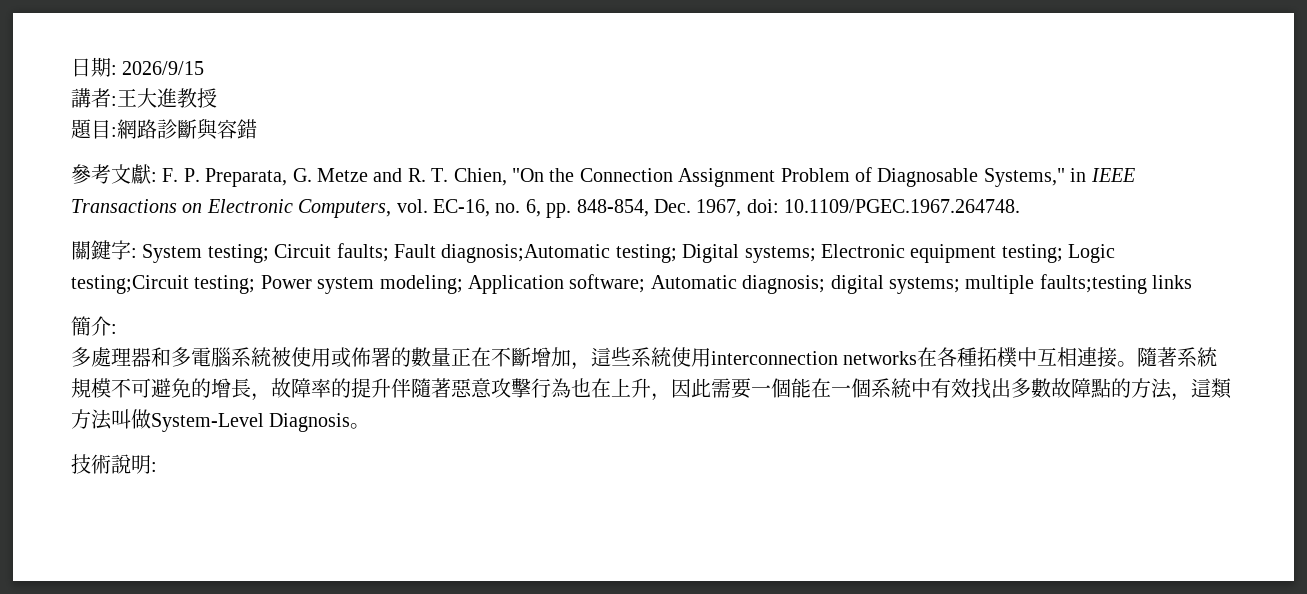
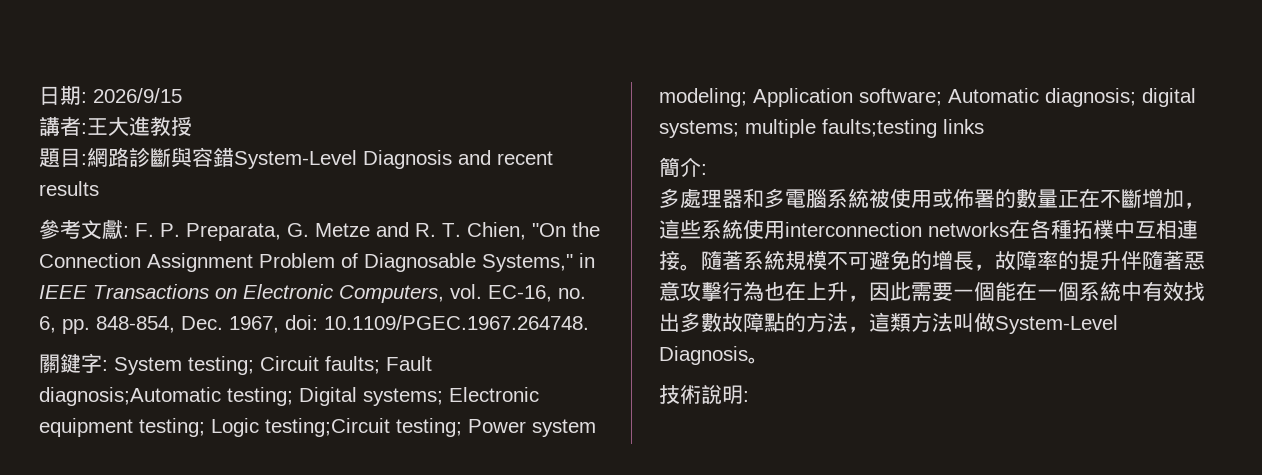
(257, 129) none -> [234,150,553,169] [39,181,99,196] System-Level Diagnosis and recent results

